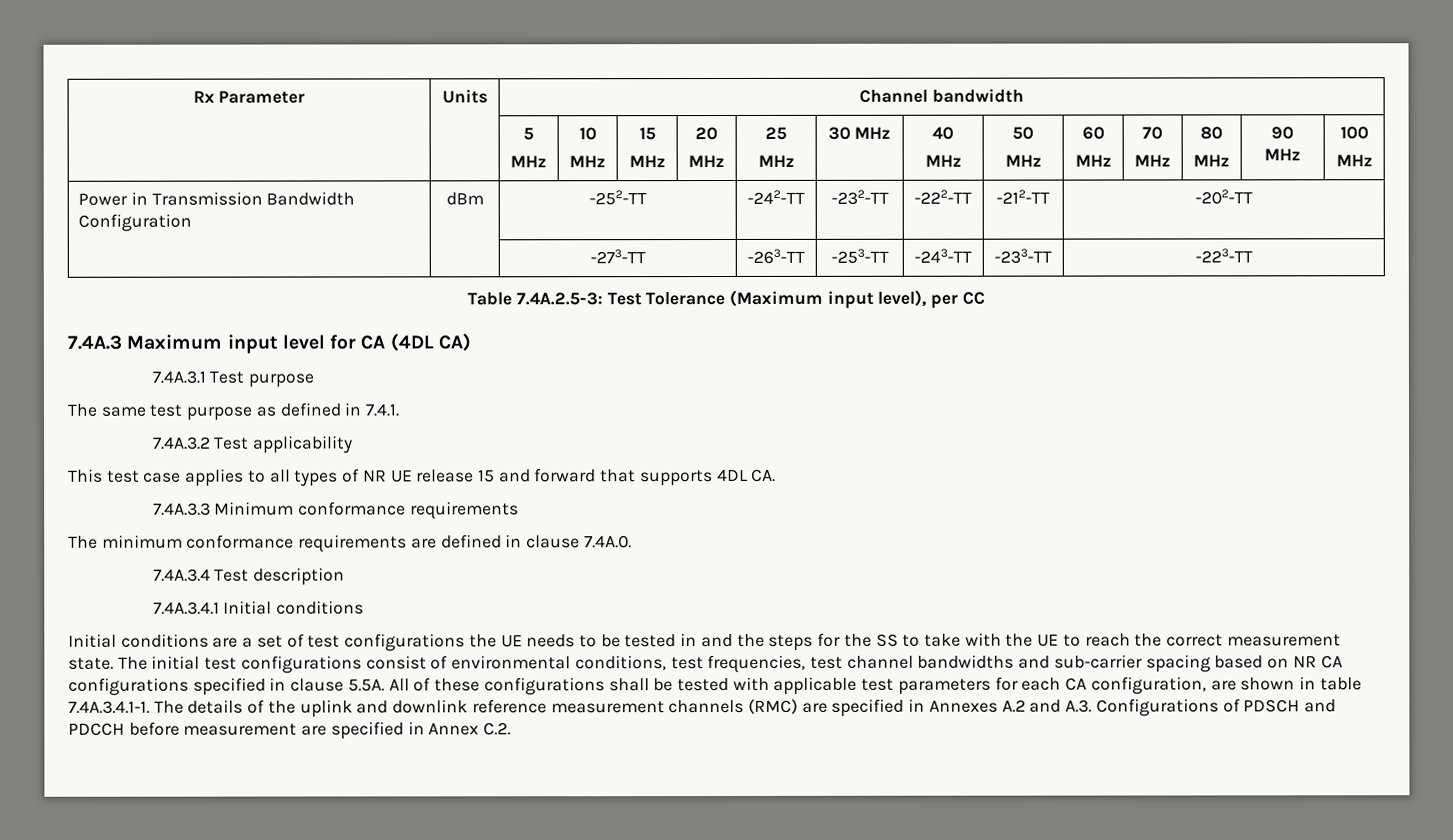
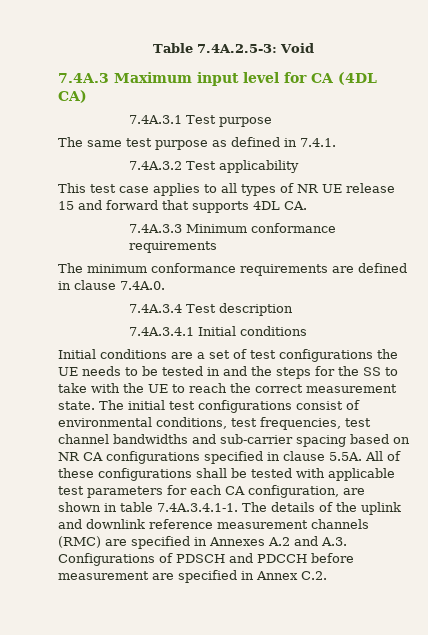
[192,90,306,104] [441,89,488,104] [859,88,1024,103] [523,127,534,141] [510,155,547,168] [578,127,597,141] [569,155,606,168] [638,127,656,141] [628,155,666,168] [695,127,718,141] [688,155,725,168] [765,126,787,140] [757,154,795,167] [827,126,892,140] [932,126,954,140] [924,154,962,167] [1012,126,1034,140] [1004,154,1042,167] [1081,126,1105,140] [1074,154,1112,167] [1142,126,1163,140] [1134,154,1171,167] [1200,126,1223,140] [1193,154,1230,167] [1271,126,1294,140] [1264,148,1301,161] [1339,126,1369,140] [1335,154,1373,167] [78,191,356,206] [78,213,193,232] [445,192,484,206] [588,190,647,206] [747,189,805,204] [830,189,889,205] [914,189,972,204] [996,189,1050,204] [1194,189,1253,205] [589,249,646,264] [747,248,805,264] [830,248,889,264] [914,248,972,263] [994,248,1052,264] [1194,248,1253,263] [467,289,985,309] Rx Parameter | Units | Channel bandwidth // | | 5 // MHz | 10 // MHz | 15 // MHz | 20 // MHz | 25 // MHz | 30 MHz | 40 // MHz | 50 // MHz | 60 // MHz | 70 // MHz | 80 // MHz | 90 MHz | 100 // MHz // Power in Transmission Bandwidth Configuration | dBm | -252-TT | -242-TT | -232-TT | -222-TT | -212-TT | -202-TT // | | -273-TT | -263-TT | -253-TT | -243-TT | -233-TT | -223-TT // Table 7.4A.2.5-3: Test Tolerance (Maximum input level), per CC -> [153,43,314,53] Table 7.4A.2.5-3: Void

